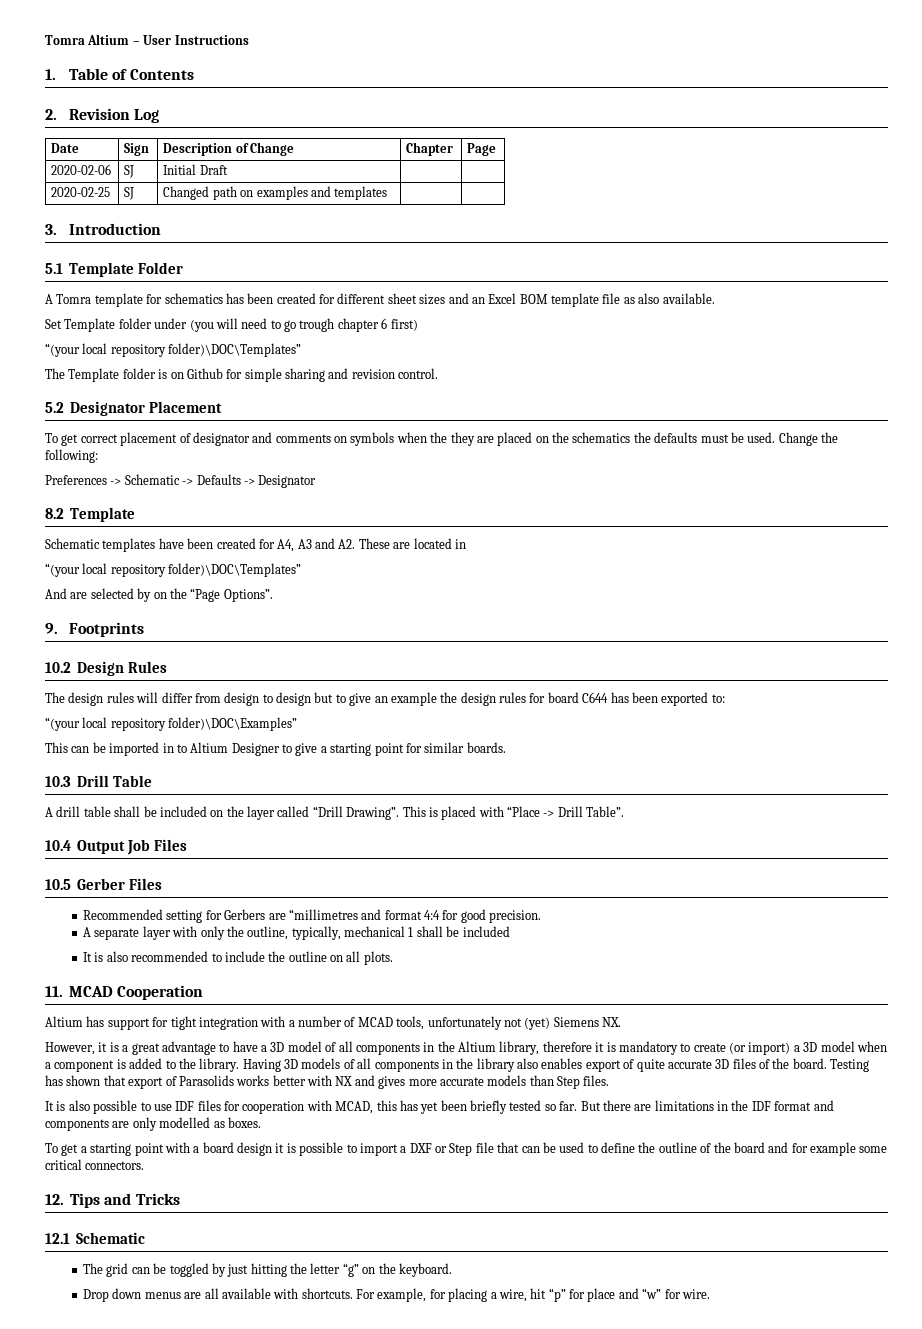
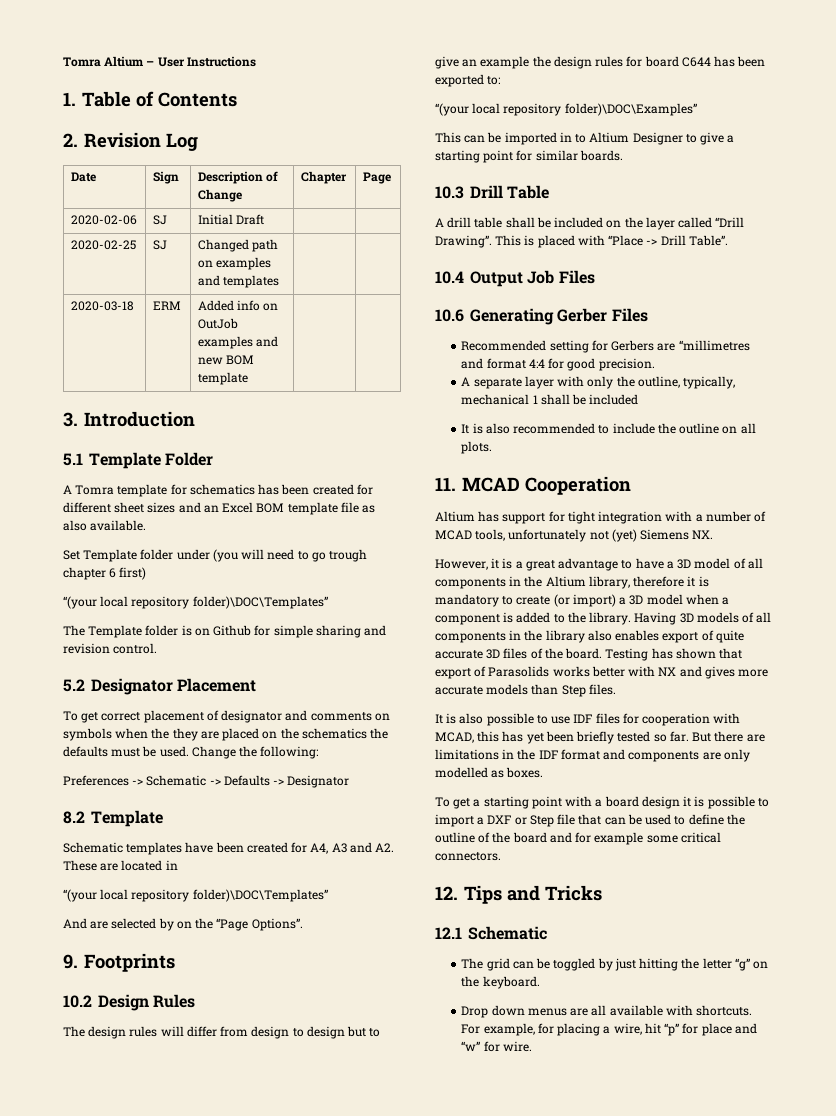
(388, 193) none -> [70,301,134,311] [152,301,181,310] [197,300,279,311] [197,318,238,329] [197,336,279,349] [197,355,255,365] [197,372,248,385] // 2020-03-18 | ERM | Added info on OutJob examples and new BOM template | |
[45,879,71,890] 10.5 -> [435,308,554,325] 10.6 Generating

